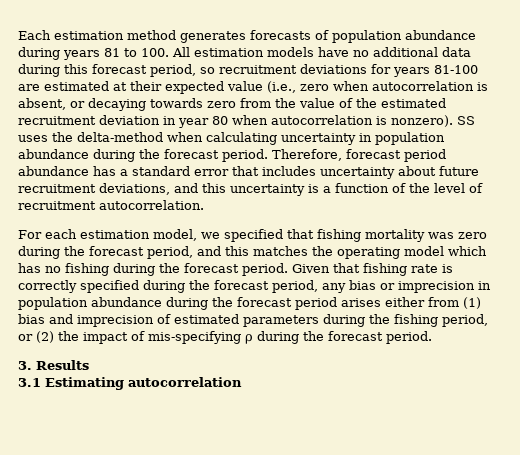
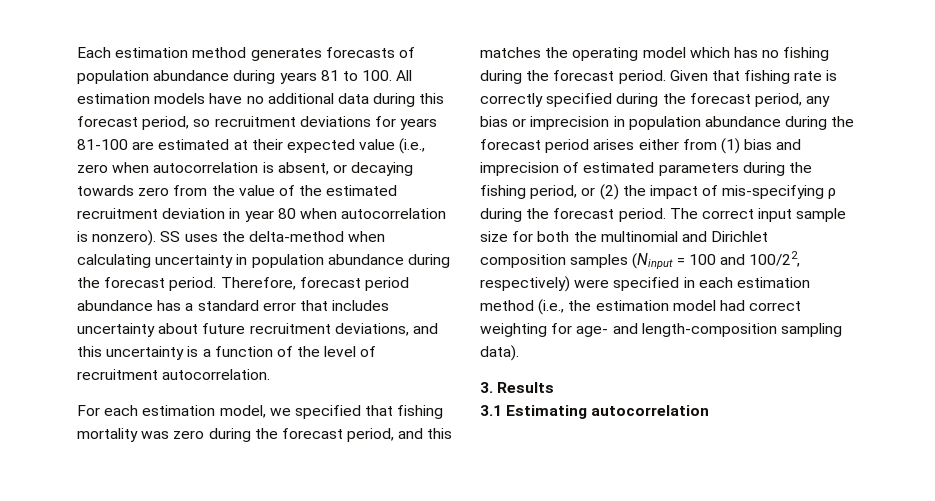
(432, 337) none -> [669,208,847,222] [480,231,769,242] [480,251,801,269] [480,276,810,292] [480,299,802,315] [480,323,842,337] [480,345,519,361] The correct input sample size for both the multinomial and Dirichlet composition samples (Ninput = 100 and 100/22, respectively) were specified in each estimation method (i.e., the estimation model had correct weighting for age- and length-composition sampling data).

